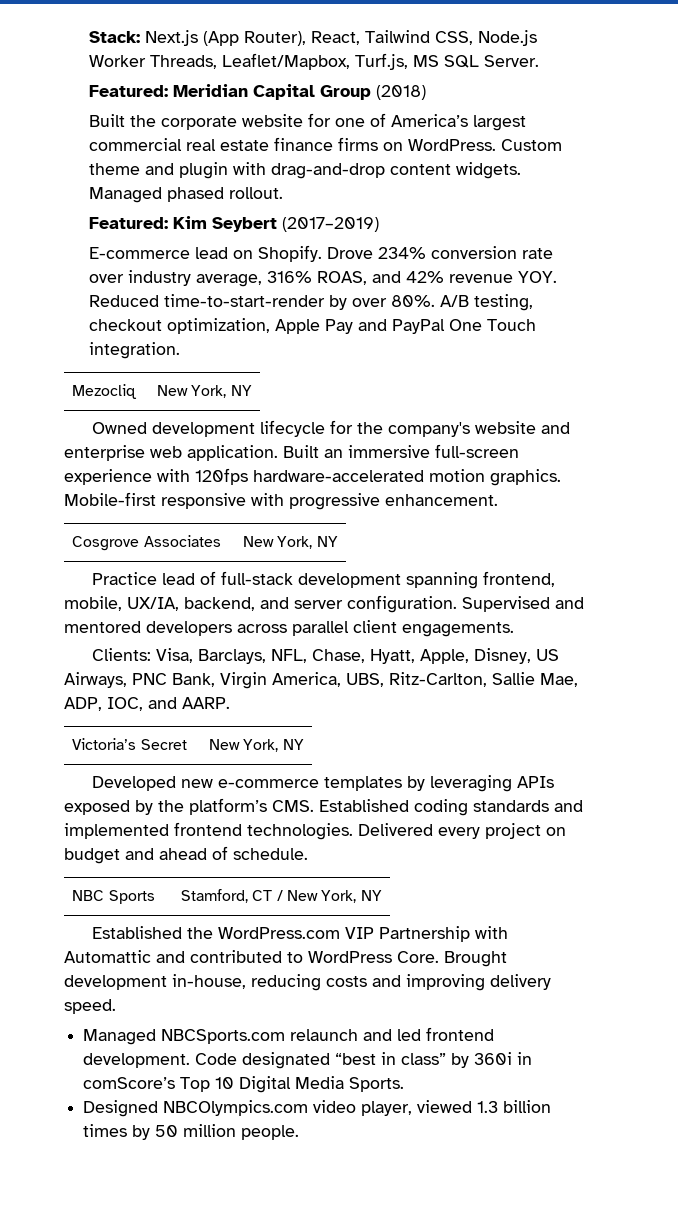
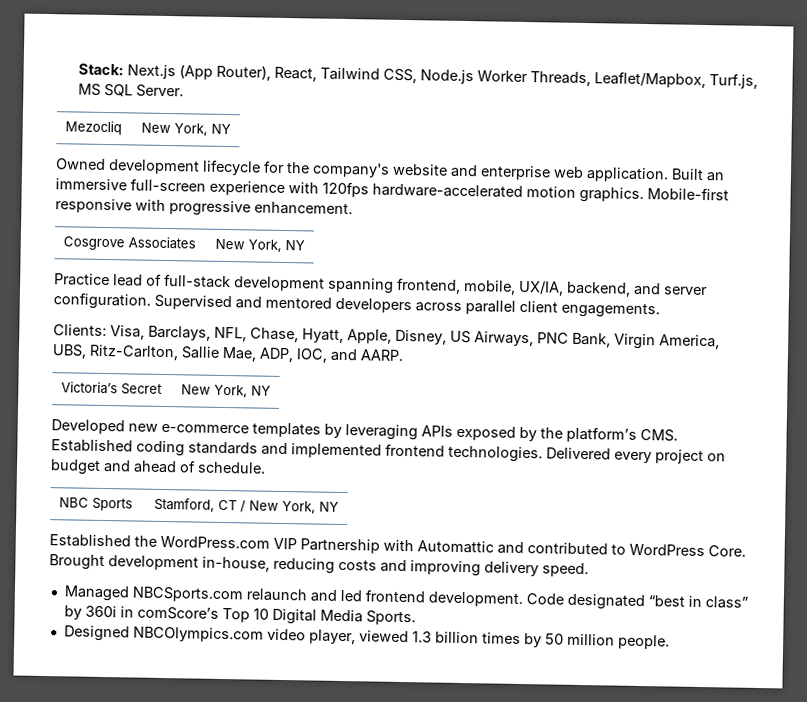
[88,84,426,100] [88,113,526,131] [88,137,562,151] [88,162,521,179] [88,187,283,203] [88,216,379,232] [88,245,553,262] [88,270,557,287] [88,294,533,311] [88,318,536,334] [88,342,180,359] // Featured: Meridian Capital Group (2018) // Built the corporate website for one of America’s largest commercial real estate finance firms on WordPress. Custom theme and plugin with drag-and-drop content widgets. Managed phased rollout. // Featured: Kim Seybert (2017–2019) // E-commerce lead on Shopify. Drove 234% conversion rate over industry average, 316% ROAS, and 42% revenue YOY. Reduced time-to-start-render by over 80%. A/B testing, checkout optimization, Apple Pay and PayPal One Touch integration. -> (184, 91) none

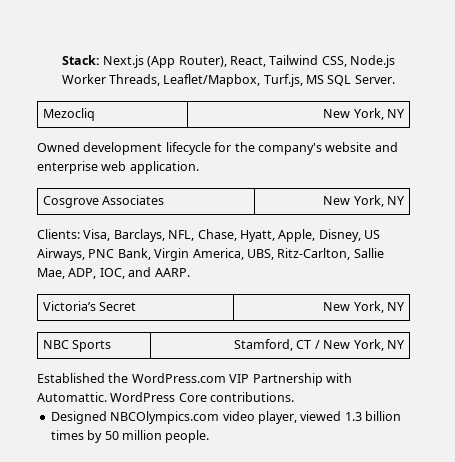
[671,168,725,182] [55,178,729,204] [55,198,353,217] Built an immersive full-screen experience with 120fps hardware-accelerated motion graphics. Mobile-first responsive with progressive enhancement. -> (199, 167) none
[54,273,708,297] [53,292,660,319] // Practice lead of full-stack development spanning frontend, mobile, UX/IA, backend, and server configuration. Supervised and mentored developers across parallel client engagements. -> (405, 200) none
[51,419,678,443] [51,439,726,465] [50,459,266,475] // Developed new e-commerce templates by leveraging APIs exposed by the platform’s CMS. Established coding standards and implemented frontend technologies. Delivered every project on budget and ahead of schedule. -> (405, 306) none
[417,540,746,557] [49,554,589,578] [63,585,748,611] [63,605,416,626] Automattic and contributed to WordPress Core. Brought development in-house, reducing costs and improving delivery speed. // Managed NBCSports.com relaunch and led frontend development. Code designated “best in class” by 360i in comScore’s Top 10 Digital Media Sports. -> [37,392,295,402] Automattic. WordPress Core contributions.

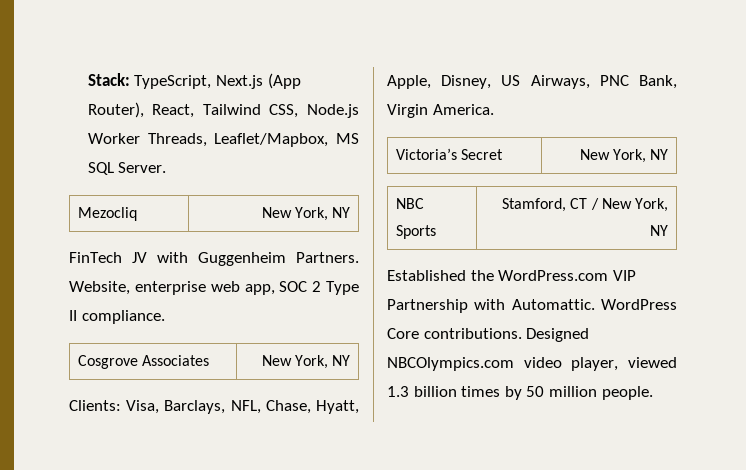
(100, 60) none -> [134,75,212,89] TypeScript,
[263,74,303,87] Turf.js, -> (329, 140) none
[37,142,398,155] [37,161,199,174] Owned development lifecycle for the company's website and enterprise web application. -> [69,252,359,266] [69,281,359,295] [69,310,165,324] FinTech JV with Guggenheim Partners. Website, enterprise web app, SOC 2 Type II compliance.
[192,248,384,260] [37,267,190,279] America, UBS, Ritz-Carlton, Sallie Mae, ADP, IOC, and AARP. -> [432,104,494,115] America.
(295, 397) // -> (522, 333) none

